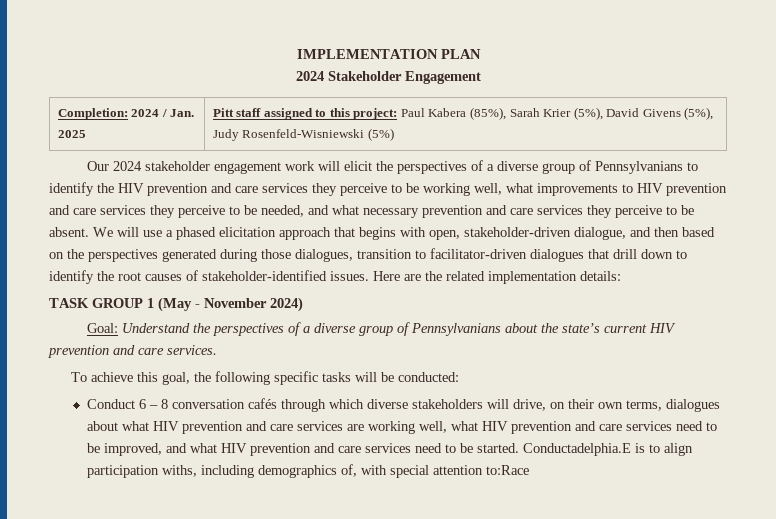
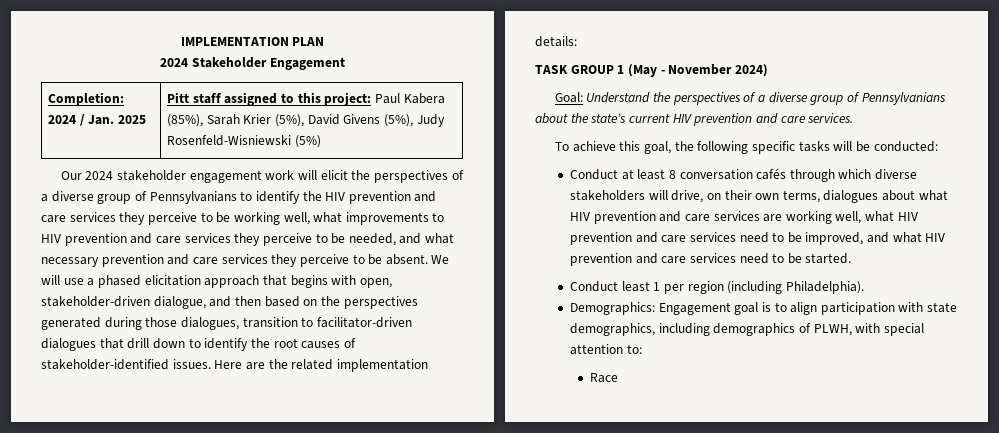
[139,399,159,409] 6 – -> [621,169,666,180] at least
[523,443,694,456] [87,464,358,478] Conductadelphia.E is to align participation withs, including demographics of, -> [569,281,864,294] [569,302,958,315] [569,323,852,336] // Conduct least 1 per region (including Philadelphia). // Demographics: Engagement goal is to align participation with state demographics, including demographics of PLWH,
[486,465,530,475] to:Race -> [626,344,642,354] [590,373,619,383] to: // Race

